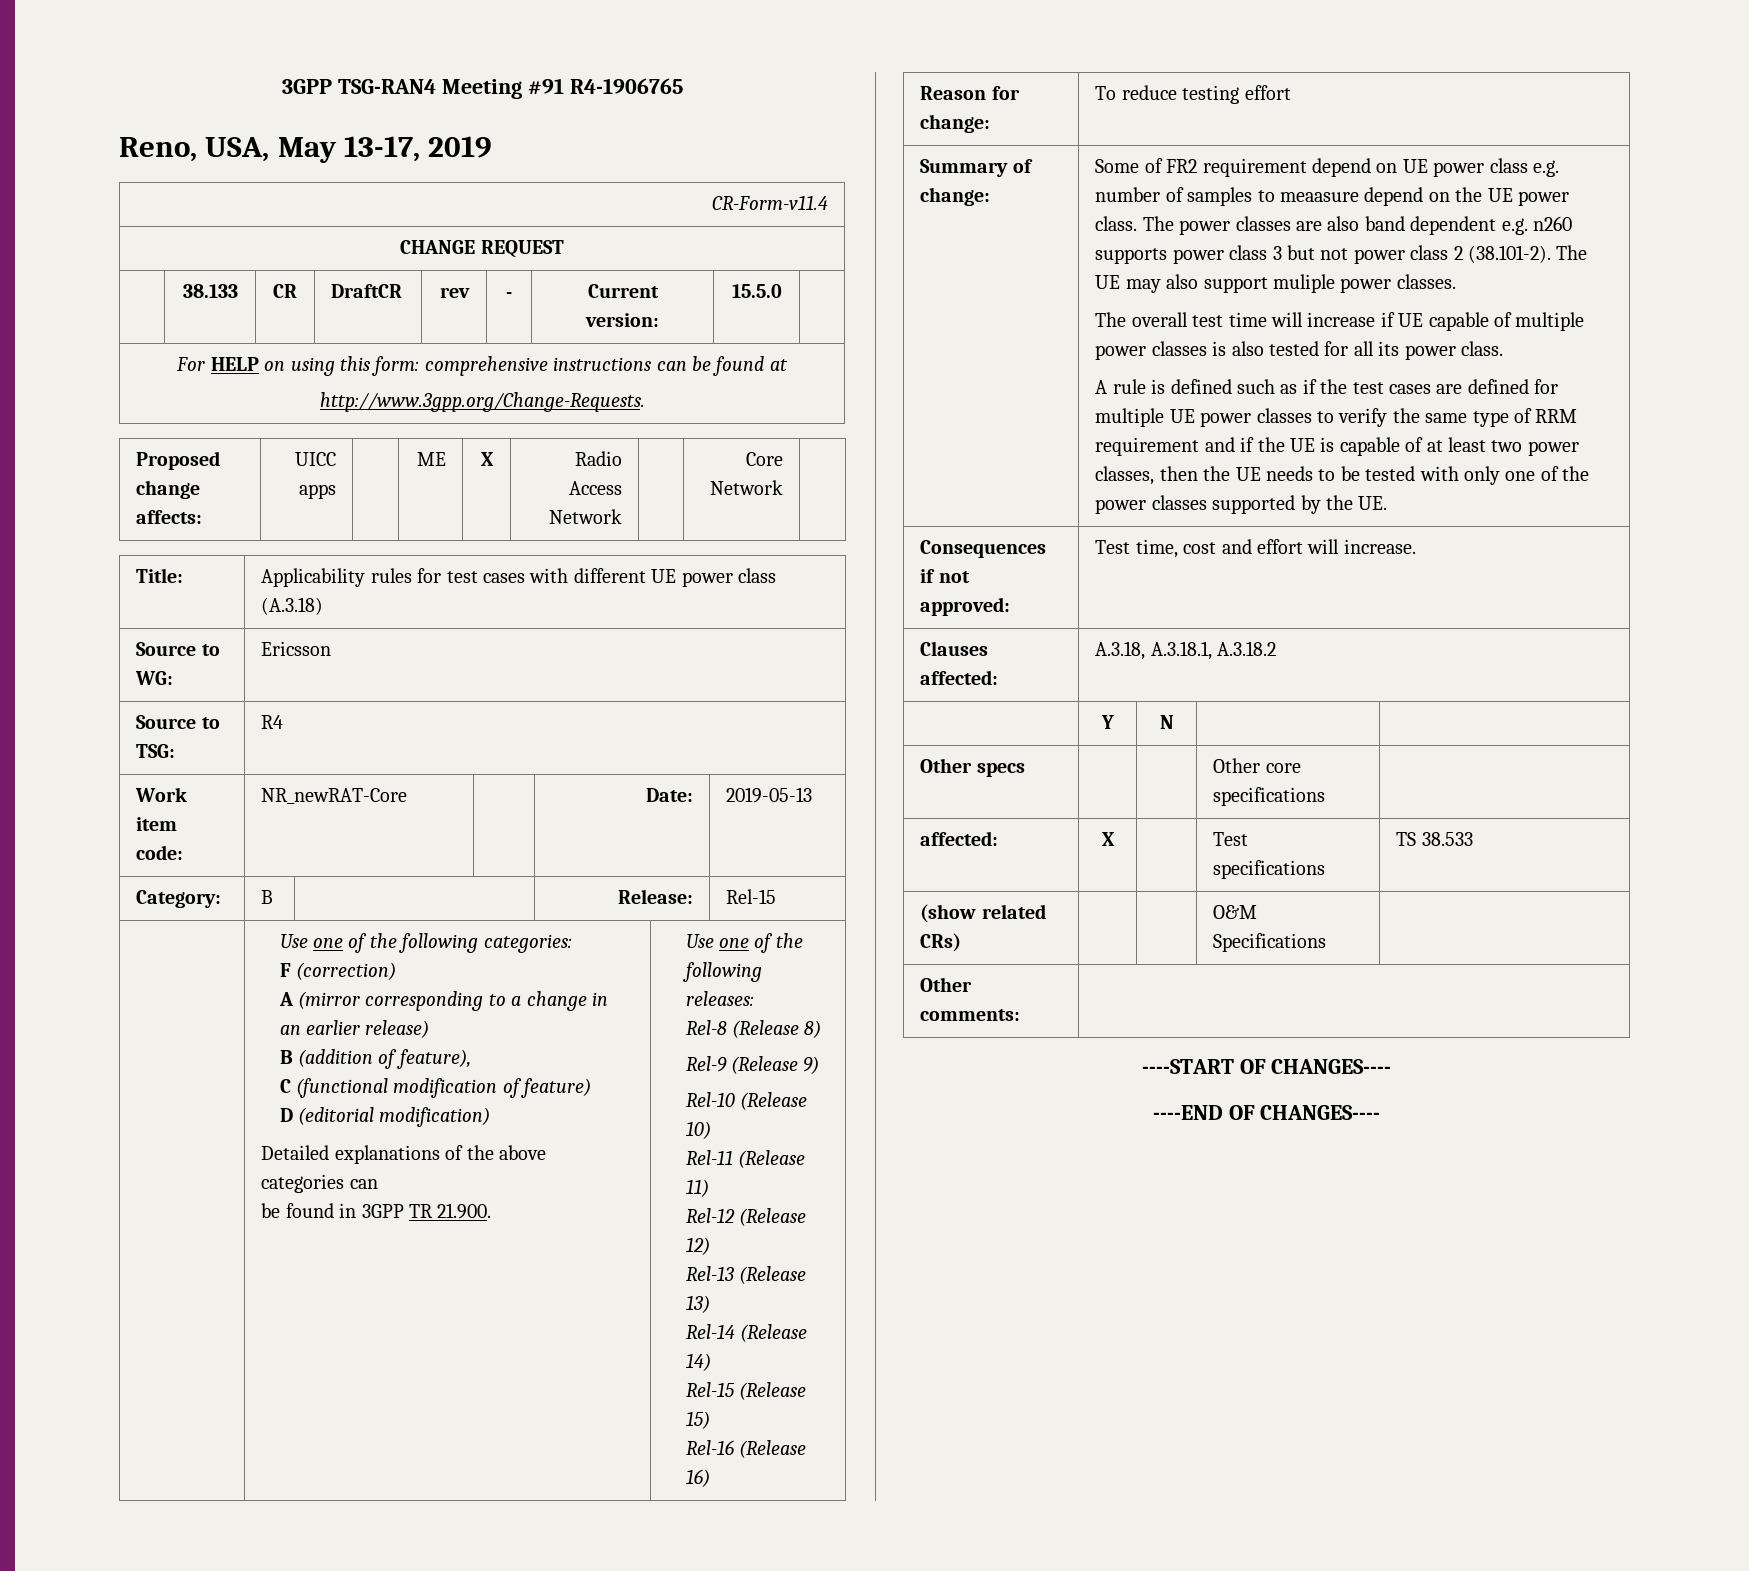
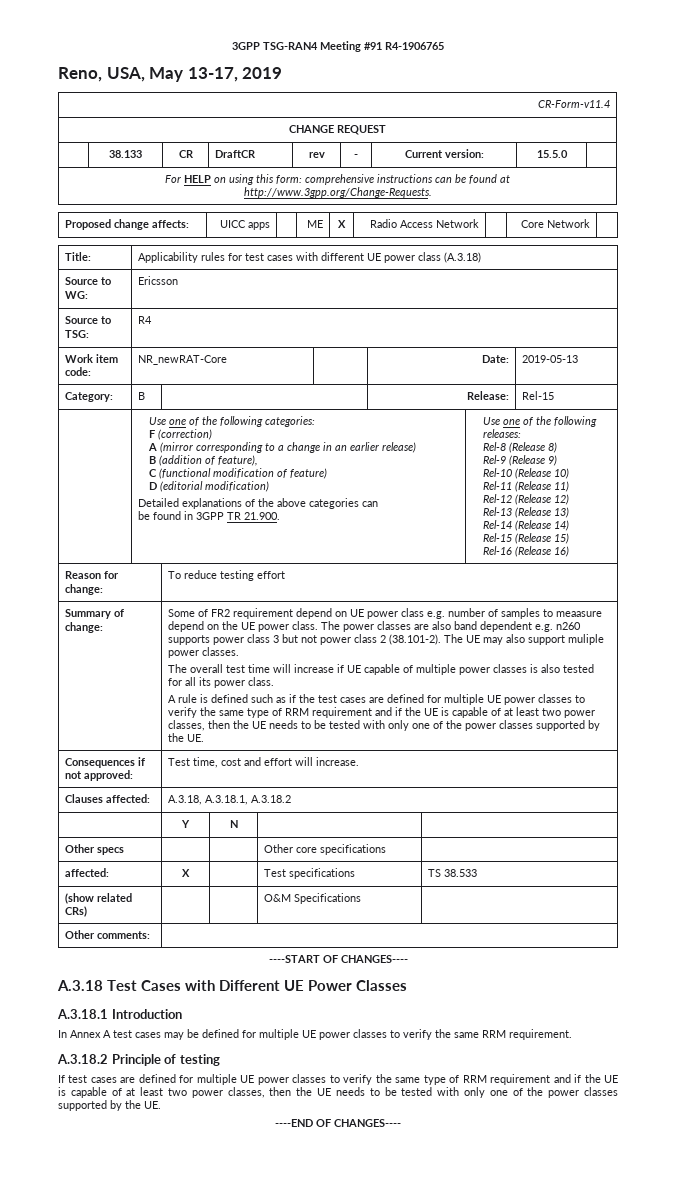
(1392, 1066) none -> [57,980,408,991] [57,1009,182,1019] [58,1029,572,1040] [57,1054,220,1066] [58,1074,619,1085] [58,1087,618,1098] [58,1100,161,1111] // A.3.18 Test Cases with Different UE Power Classes // A.3.18.1 Introduction // In Annex A test cases may be defined for multiple UE power classes to verify the same RRM requirement. // A.3.18.2 Principle of testing // If test cases are defined for multiple UE power classes to verify the same type of RRM requirement and if the UE is capable of at least two power classes, then the UE needs to be tested with only one of the power classes supported by the UE.

